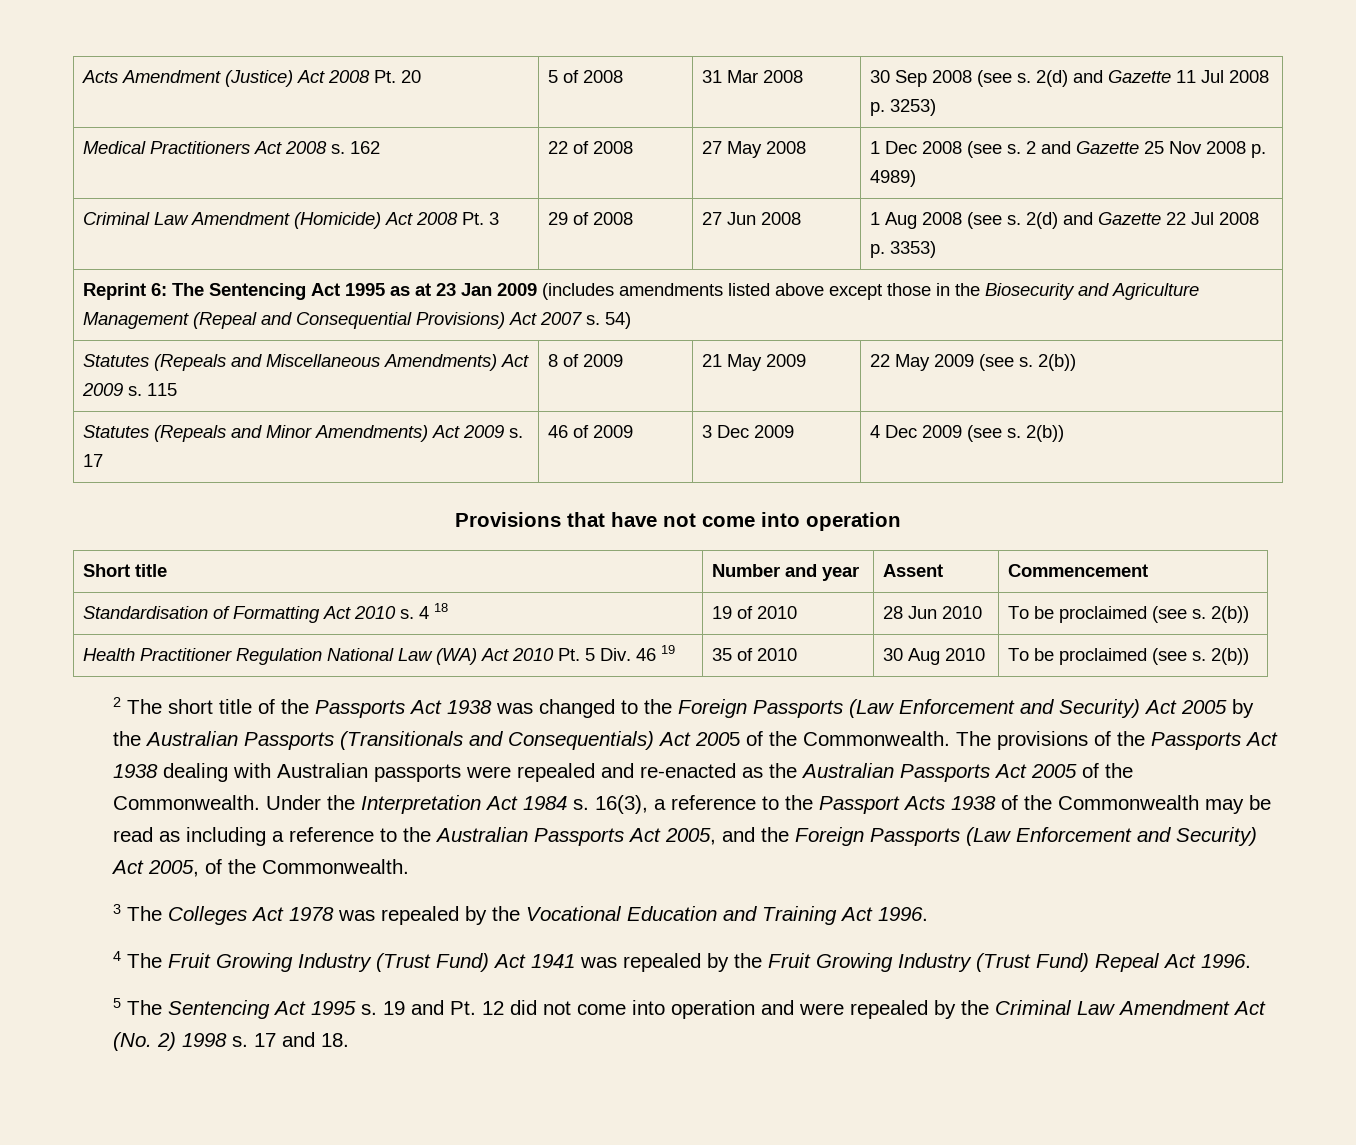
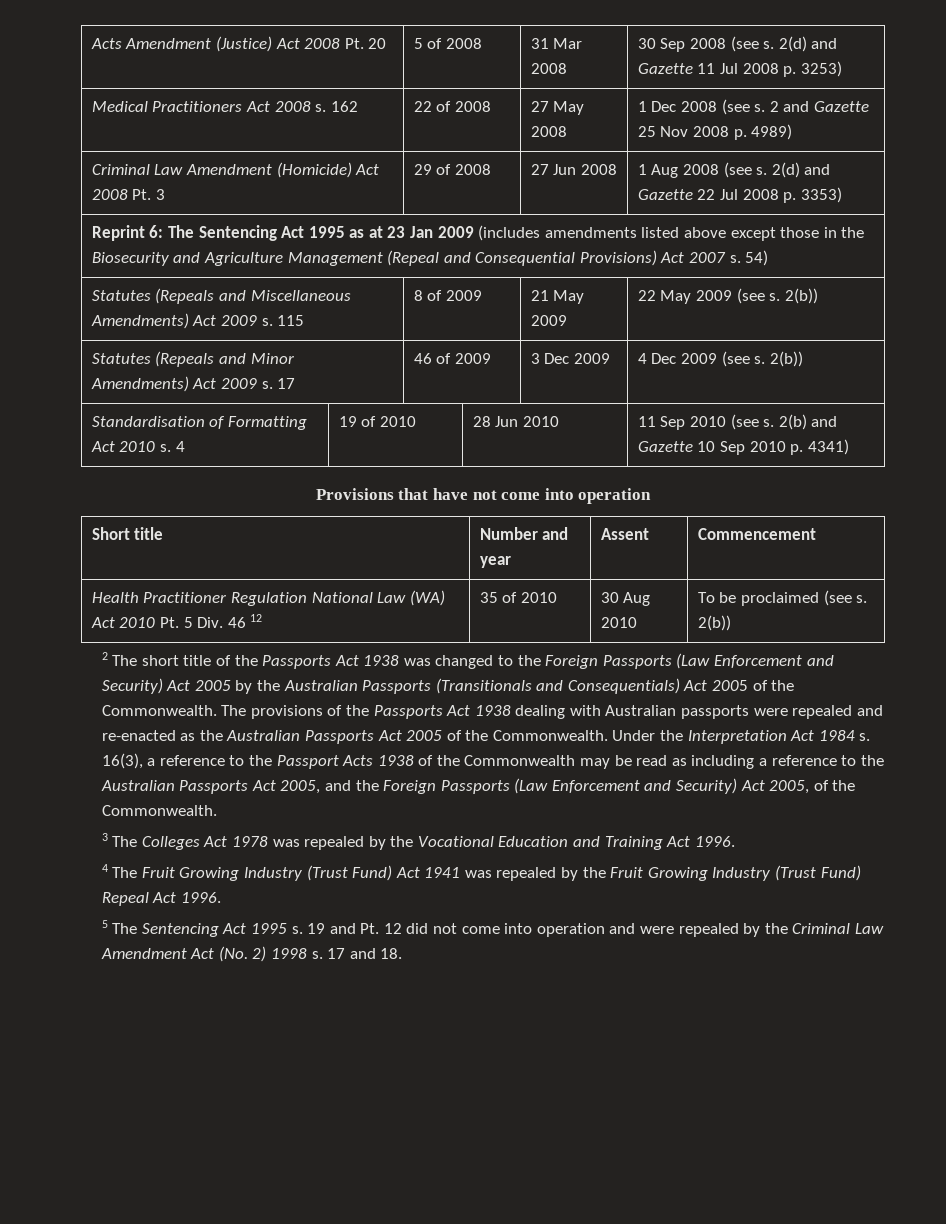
(1064, 433) none -> [91,416,307,430] [90,441,185,452] [338,416,416,427] [472,416,559,427] [637,414,838,430] [637,439,849,455] // Standardisation of Formatting Act 2010 s. 4 | 19 of 2010 | 28 Jun 2010 | 11 Sep 2010 (see s. 2(b) and Gazette 10 Sep 2010 p. 4341)
[82,603,448,623] [711,606,797,619] [882,606,982,619] [1007,606,1249,623] // Standardisation of Formatting Act 2010 s. 4 18 | 19 of 2010 | 28 Jun 2010 | To be proclaimed (see s. 2(b)) -> (816, 534) none
[660,645,675,654] 19 -> [250,614,263,622] 12

